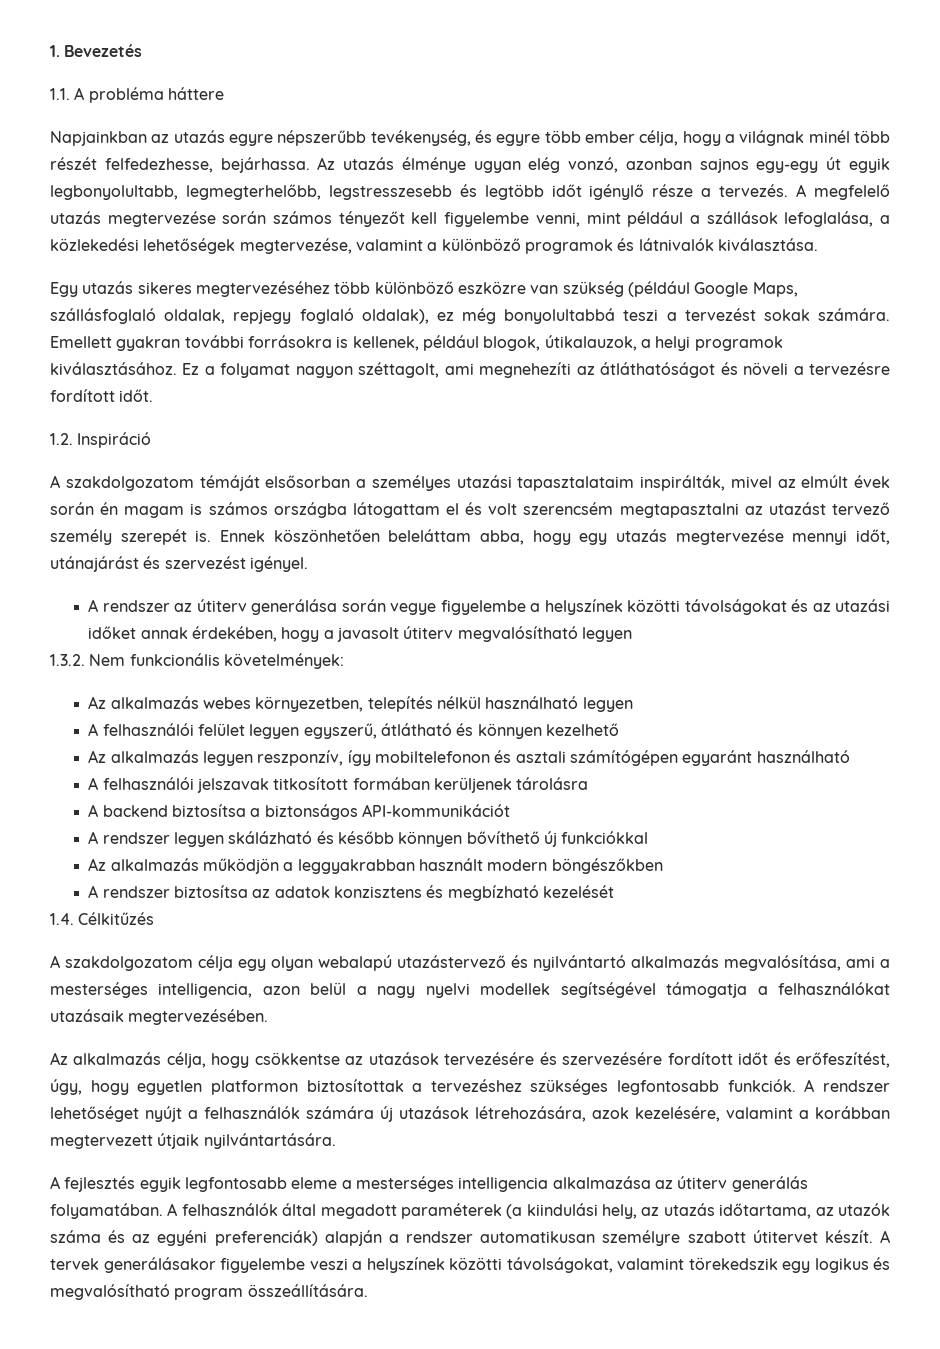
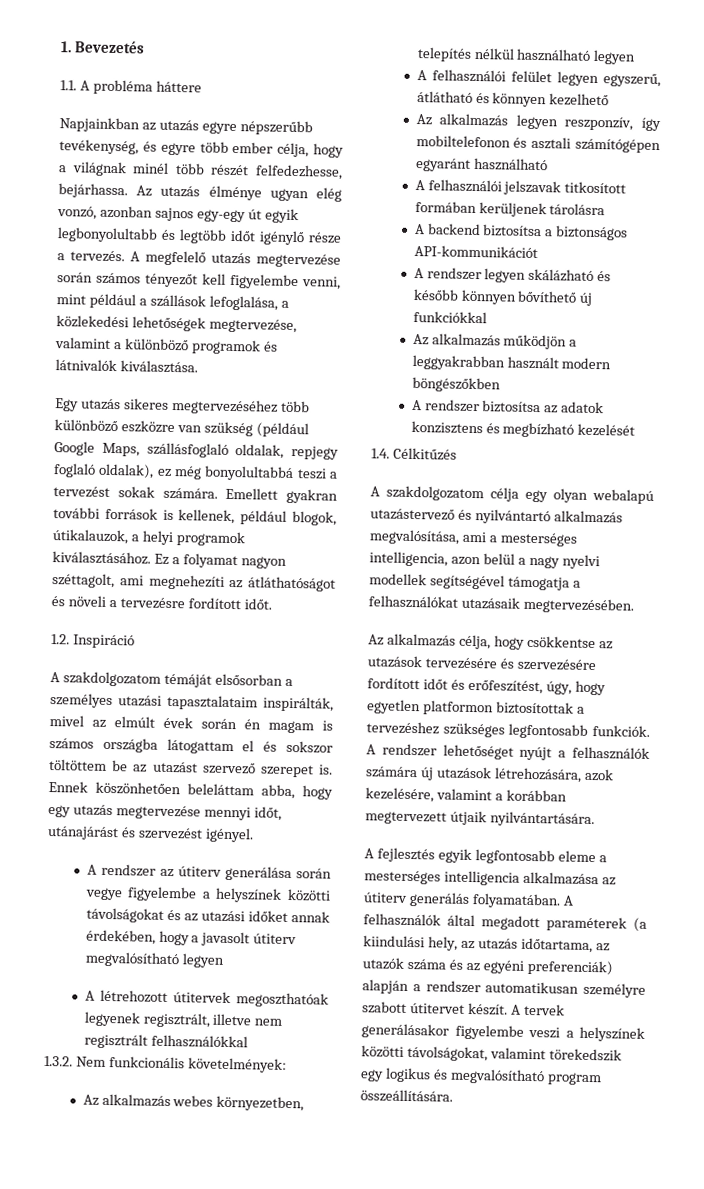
[50,184,452,200] legbonyolultabb, legmegterhelőbb, legstresszesebb -> [57,227,158,243] legbonyolultabb
[247,335,332,348] forrásokra -> [104,507,158,520] források
[488,502,890,518] [50,529,187,545] volt szerencsém megtapasztalni az utazást tervező személy szerepét -> [286,740,334,754] [49,759,314,778] sokszor töltöttem be az utazást szervező szerepet
(632, 634) none -> [84,989,329,1008] [83,1011,283,1028] [83,1033,248,1049] // A létrehozott útitervek megoszthatóak legyenek regisztrált, illetve nem regisztrált felhasználókkal

